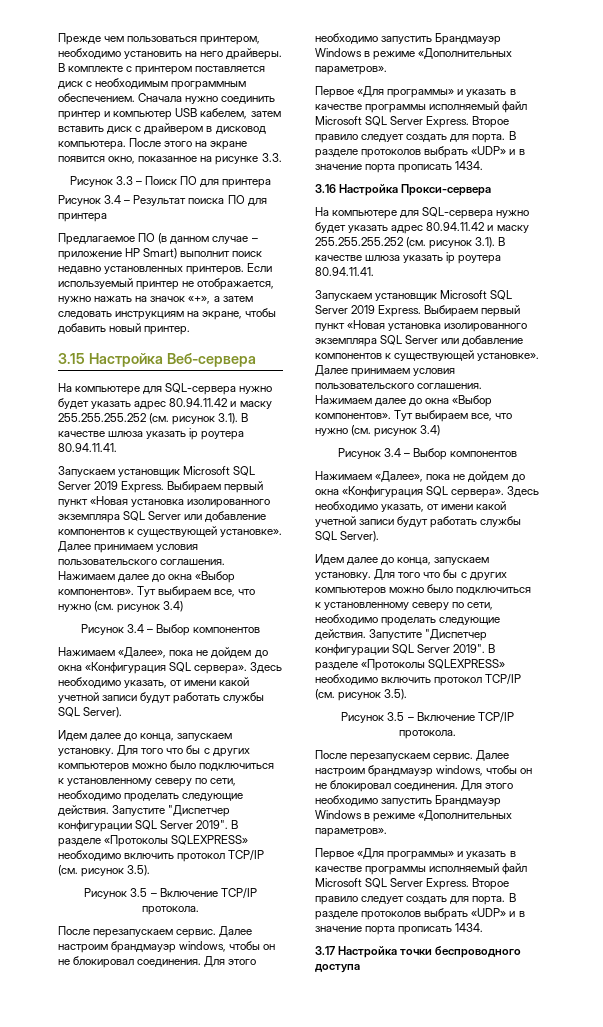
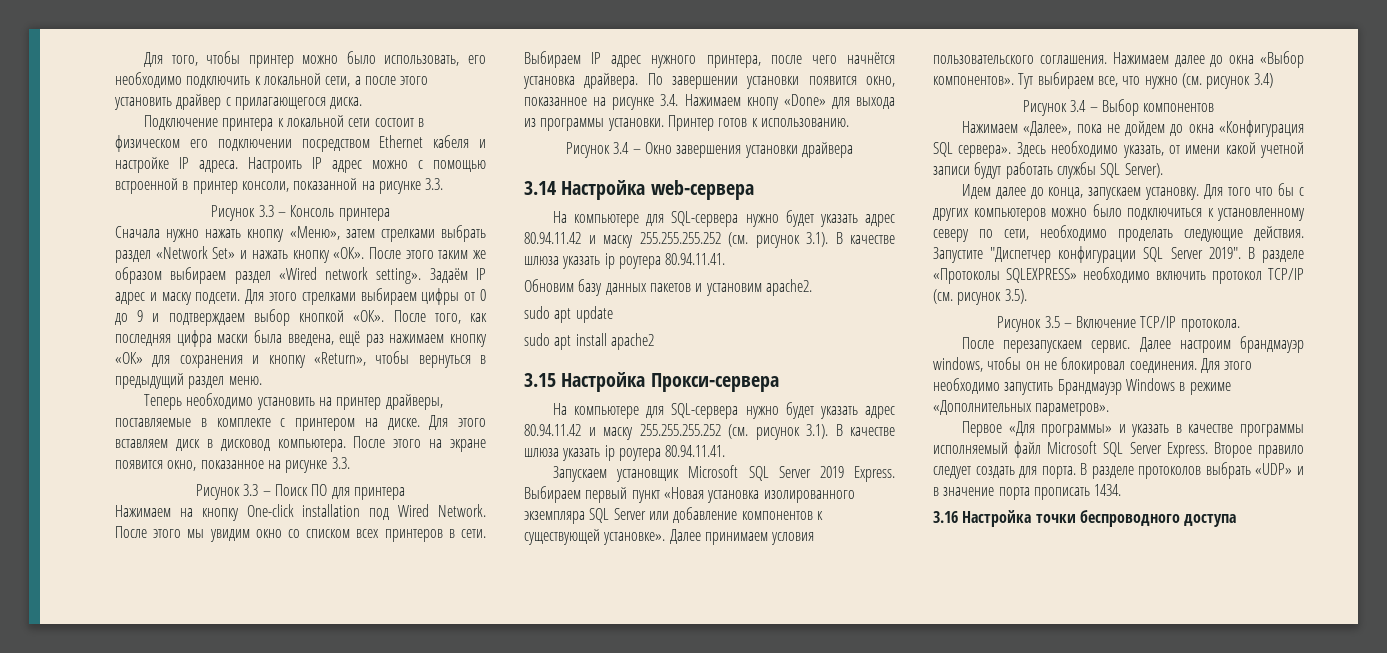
[58,33,261,45] [58,48,283,60] [58,63,266,75] [58,78,247,90] [58,93,276,104] [58,108,281,120] [58,123,204,135] Прежде чем пользоваться принтером, необходимо установить на него драйверы. В комплекте с принтером поставляется диск с необходимым программным обеспечением. Сначала нужно соединить принтер и компьютер USB кабелем, затем вставить диск с драйвером -> [144,51,486,68] [115,72,429,88] [114,94,363,110] [144,115,425,131] [115,135,486,152] [115,157,486,173] [115,178,444,194] [211,205,390,221] [115,225,486,242] [115,246,486,263] [115,267,486,284] [115,288,487,305] [115,309,488,326] [115,330,487,347] [115,351,486,368] [115,373,262,389] [144,393,443,410] [115,415,486,431] [115,439,200,451] Для того, чтобы принтер можно было использовать, его необходимо подключить к локальной сети, а после этого установить драйвер с прилагающегося диска. // Подключение принтера к локальной сети состоит в физическом его подключении посредством Ethernet кабеля и настройке IP адреса. Настроить IP адрес можно с помощью встроенной в принтер консоли, показанной на рисунке 3.3. // Рисунок 3.3 – Консоль принтера // Сначала нужно нажать кнопку «Меню», затем стрелками выбрать раздел «Network Set» и нажать кнопку «ОК». После этого таким же образом выбираем раздел «Wired network setting». Задаём IP адрес и маску подсети. Для этого стрелками выбираем цифры от 0 до 9 и подтверждаем выбор кнопкой «ОК». После того, как последняя цифра маски была введена, ещё раз нажимаем кнопку «ОК» для сохранения и кнопку «Return», чтобы вернуться в предыдущий раздел меню. // Теперь необходимо установить на принтер драйверы, поставляемые в комплекте с принтером на диске. Для этого вставляем диск
[58,195,267,206] [58,213,107,222] [58,233,258,245] [58,248,263,260] [58,263,273,275] [58,278,275,290] [58,296,253,304] [58,308,277,320] [58,323,191,335] Рисунок 3.4 – Результат поиска ПО для принтера // Предлагаемое ПО (в данном случае – приложение HP Smart) выполнит поиск недавно установленных принтеров. Если используемый принтер не отображается, нужно нажать на значок «+», а затем следовать инструкциям на экране, чтобы добавить новый принтер. -> [115,504,486,521] [115,526,486,542] [524,51,895,68] [523,73,895,89] [524,94,895,110] [524,115,849,131] [566,142,853,158] [524,180,754,200] [553,210,895,227] [524,232,895,248] [524,253,726,269] [524,279,812,296] [524,306,613,323] [524,333,654,350] Нажимаем на кнопку One-click installation под Wired Network. После этого мы увидим окно со списком всех принтеров в сети. Выбираем IP адрес нужного принтера, после чего начнётся установка драйвера. По завершении установки появится окно, показанное на рисунке 3.4. Нажимаем кнопу «Done» для выхода из программы установки. Принтер готов к использованию. // Рисунок 3.4 – Окно завершения установки драйвера // 3.14 Настройка web-сервера // На компьютере для SQL-сервера нужно будет указать адрес 80.94.11.42 и маску 255.255.255.252 (см. рисунок 3.1). В качестве шлюза указать ip роутера 80.94.11.41. // Обновим базу данных пакетов и установим apache2. // sudo apt update // sudo apt install apache2
[166,353,256,367] Веб-сервера -> [650,373,779,392] Прокси-сервера
[401,184,492,196] [315,207,530,219] [315,222,529,234] [315,237,506,249] [315,252,502,264] [315,267,374,276] [315,290,513,301] [315,305,521,317] [315,320,528,332] [315,335,524,347] [315,350,540,361] [315,365,456,377] [315,383,483,389] [315,395,493,407] [315,410,513,422] [315,425,441,437] [337,448,518,460] [315,471,525,482] [315,486,540,498] [315,501,507,512] [315,516,522,528] [315,531,380,542] [315,554,490,565] [315,569,507,581] [315,584,532,596] [315,602,494,611] [315,614,501,626] [315,629,488,641] [315,644,496,656] [315,659,506,671] [315,674,522,686] [315,689,408,701] [341,712,514,723] [399,730,456,739] [315,750,510,762] [315,765,533,777] [315,780,514,792] [315,795,502,807] [315,810,513,822] [315,828,387,837] [315,848,516,860] [315,863,528,875] [315,878,510,890] [315,893,516,905] [315,908,525,920] [315,923,484,935] [315,946,398,958] Прокси-сервера // На компьютере для SQL-сервера нужно будет указать адрес 80.94.11.42 и маску 255.255.255.252 (см. рисунок 3.1). В качестве шлюза указать ip роутера 80.94.11.41. // Запускаем установщик Microsoft SQL Server 2019 Express. Выбираем первый пункт «Новая установка изолированного экземпляра SQL Server или добавление компонентов к существующей установке». Далее принимаем условия пользовательского соглашения. Нажимаем далее до окна «Выбор компонентов». Тут выбираем все, что нужно (см. рисунок 3.4) // Рисунок 3.4 – Выбор компонентов // Нажимаем «Далее», пока не дойдем до окна «Конфигурация SQL сервера». Здесь необходимо указать, от имени какой учетной записи будут работать службы SQL Server). // Идем далее до конца, запускаем установку. Для того что бы с других компьютеров можно было подключиться к установленному северу по сети, необходимо проделать следующие действия. Запустите "Диспетчер конфигурации SQL Server 2019". В разделе «Протоколы SQLEXPRESS» необходимо включить протокол TCP/IP (см. рисунок 3.5). // Рисунок 3.5 – Включение TCP/IP протокола. // После перезапускаем сервис. Далее настроим брандмауэр windows, чтобы он не блокировал соединения. Для этого необходимо запустить Брандмауэр Windows в режиме «Дополнительных параметров». // Первое «Для программы» и указать в качестве программы исполняемый файл Microsoft SQL Server Express. Второе правило следует создать для порта. В разделе протоколов выбрать «UDP» и в значение порта прописать 1434. // 3.17 Настройка -> (1032, 518) none

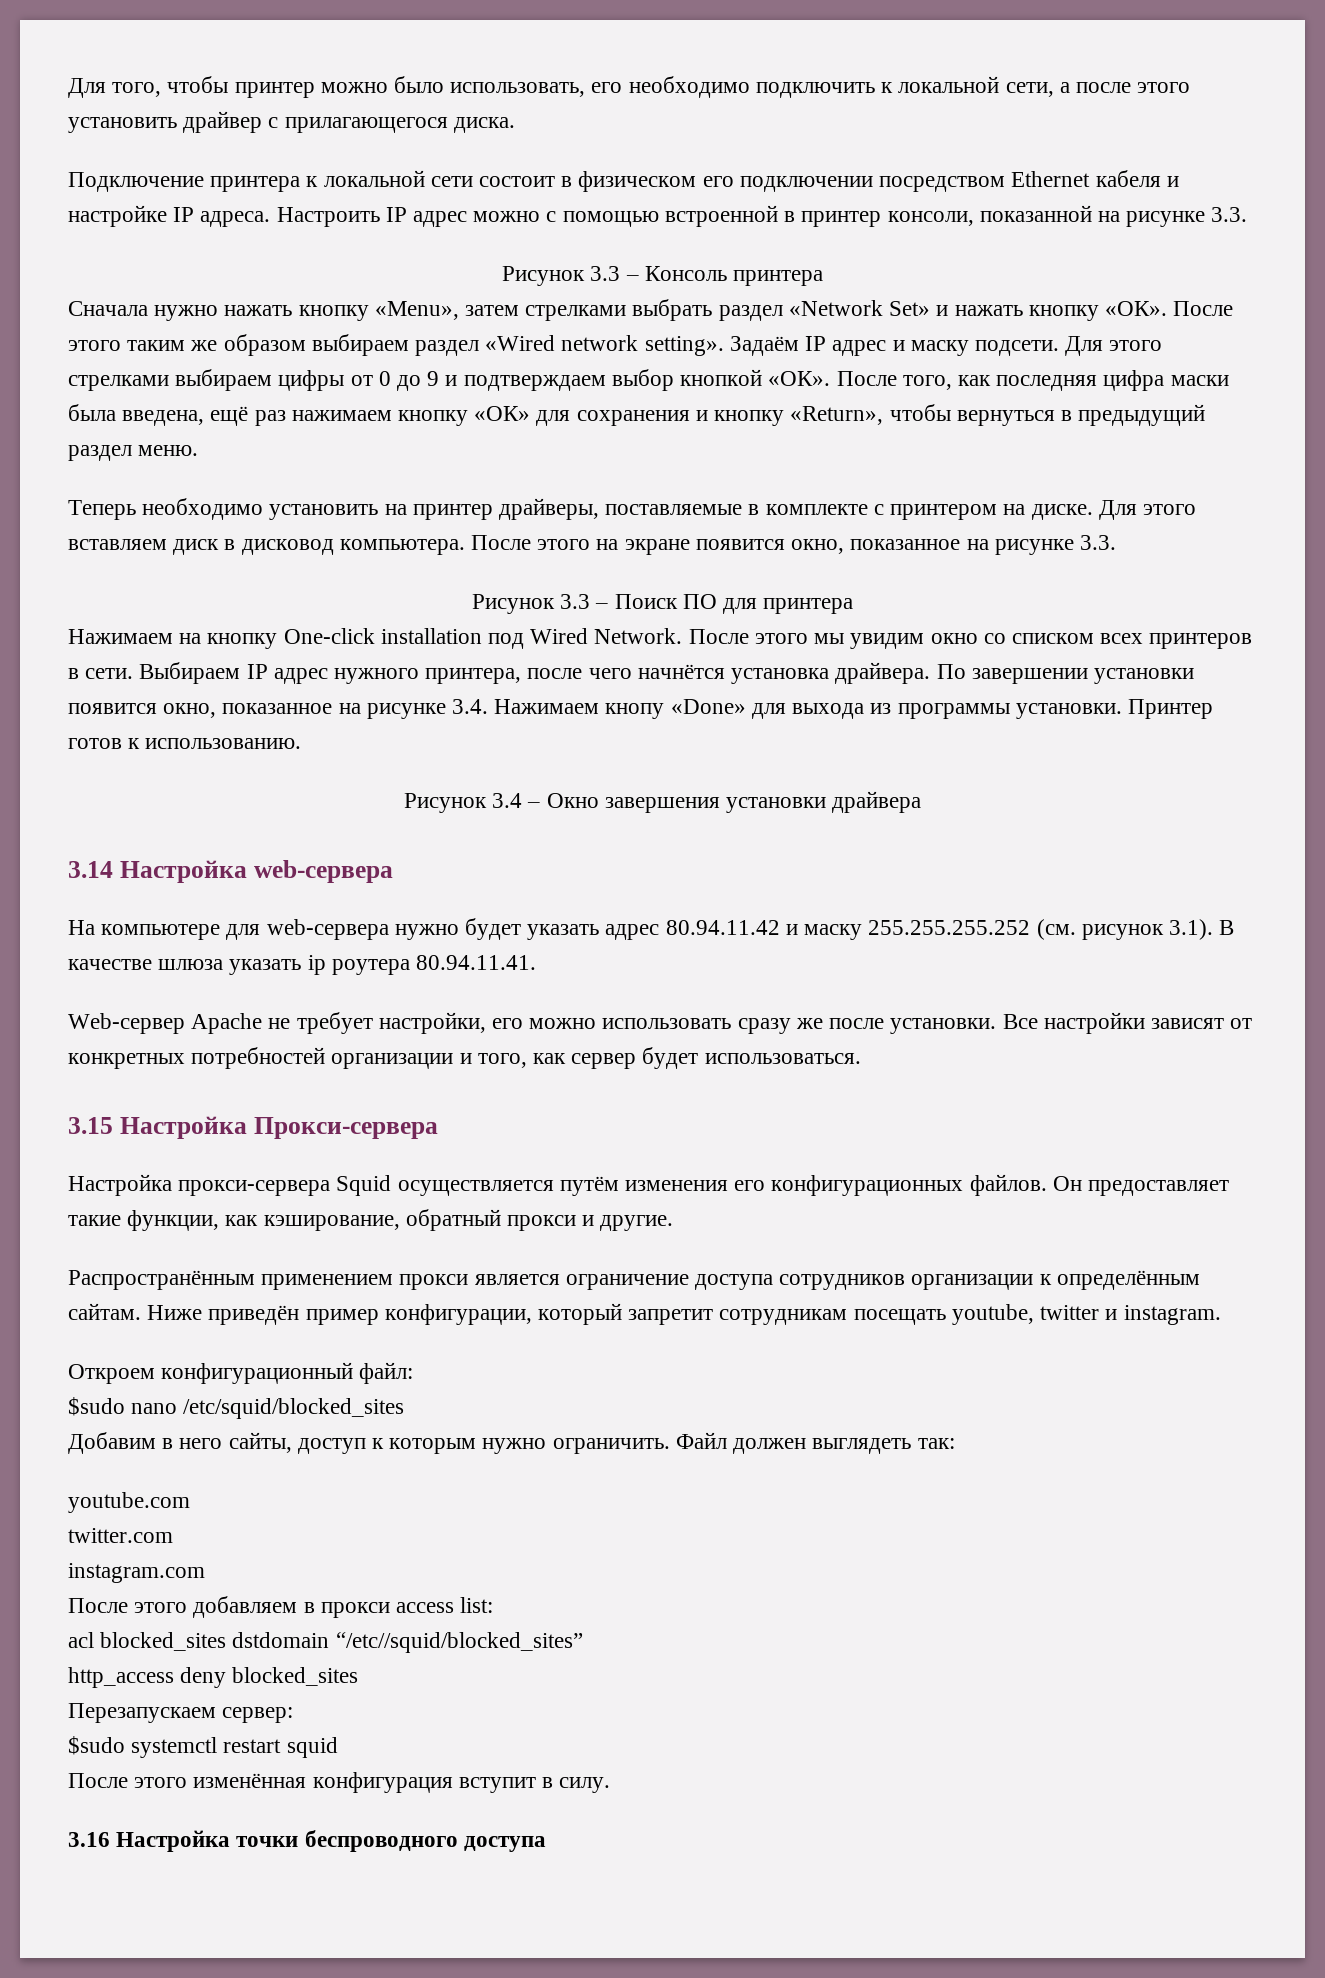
[289,226,340,240] «Меню», -> [374,301,459,320] «Menu»,
[671,211,739,227] SQL-сервера -> [266,919,389,940] web-сервера
[524,279,812,296] [524,306,613,323] [524,333,654,350] [524,372,779,392] [553,402,895,419] [524,424,895,440] [524,445,726,461] [553,465,895,482] [524,486,855,503] [524,507,823,524] [524,529,815,545] [933,51,1304,68] [933,72,1273,89] [1022,99,1215,116] [962,120,1304,137] [933,141,1304,158] [933,162,1163,179] [962,183,1304,200] [933,204,1305,221] [933,225,1304,242] [933,246,1304,263] [933,267,1304,284] [933,289,1027,305] [997,316,1240,332] [962,336,1304,353] [933,357,1253,374] [933,378,1231,395] [933,400,1110,416] [962,421,1304,437] [933,441,1304,458] [933,462,1304,479] [933,484,1122,500] Обновим базу данных пакетов и установим apache2. // sudo apt update // sudo apt install apache2 // 3.15 Настройка Прокси-сервера // На компьютере для SQL-сервера нужно будет указать адрес 80.94.11.42 и маску 255.255.255.252 (см. рисунок 3.1). В качестве шлюза указать ip роутера 80.94.11.41. // Запускаем установщик Microsoft SQL Server 2019 Express. Выбираем первый пункт «Новая установка изолированного экземпляра SQL Server или добавление компонентов к существующей установке». Далее принимаем условия пользовательского соглашения. Нажимаем далее до окна «Выбор компонентов». Тут выбираем все, что нужно (см. рисунок 3.4) // Рисунок 3.4 – Выбор компонентов // Нажимаем «Далее», пока не дойдем до окна «Конфигурация SQL сервера». Здесь необходимо указать, от имени какой учетной записи будут работать службы SQL Server). // Идем далее до конца, запускаем установку. Для того что бы с других компьютеров можно было подключиться к установленному северу по сети, необходимо проделать следующие действия. Запустите "Диспетчер конфигурации SQL Server 2019". В разделе «Протоколы SQLEXPRESS» необходимо включить протокол TCP/IP (см. рисунок 3.5). // Рисунок 3.5 – Включение TCP/IP протокола. // После перезапускаем сервис. Далее настроим брандмауэр windows, чтобы он не блокировал соединения. Для этого необходимо запустить Брандмауэр Windows в режиме «Дополнительных параметров». // Первое «Для программы» и указать в качестве программы исполняемый файл Microsoft SQL Server Express. Второе правило следует создать для порта. В разделе протоколов выбрать «UDP» и в значение порта прописать 1434. -> [68,1012,1253,1034] [68,1047,861,1069] [68,1116,438,1139] [68,1174,1230,1196] [68,1209,674,1231] [68,1270,1200,1290] [68,1303,1221,1325] [68,1362,414,1384] [68,1397,405,1419] [68,1432,955,1454] [68,1492,190,1513] [68,1528,173,1543] [68,1563,205,1583] [68,1596,494,1618] [68,1632,583,1653] [68,1667,359,1688] [68,1703,294,1723] [68,1736,338,1758] [68,1772,611,1793] Web-сервер Apache не требует настройки, его можно использовать сразу же после установки. Все настройки зависят от конкретных потребностей организации и того, как сервер будет использоваться. // 3.15 Настройка Прокси-сервера // Настройка прокси-сервера Squid осуществляется путём изменения его конфигурационных файлов. Он предоставляет такие функции, как кэширование, обратный прокси и другие. // Распространённым применением прокси является ограничение доступа сотрудников организации к определённым сайтам. Ниже приведён пример конфигурации, который запретит сотрудникам посещать youtube, twitter и instagram. // Откроем конфигурационный файл: // $sudo nano /etc/squid/blocked_sites // Добавим в него сайты, доступ к которым нужно ограничить. Файл должен выглядеть так: // youtube.com // twitter.com // instagram.com // После этого добавляем в прокси access list: // acl blocked_sites dstdomain “/etc//squid/blocked_sites” // http_access deny blocked_sites // Перезапускаем сервер: // $sudo systemctl restart squid // После этого изменённая конфигурация вступит в силу.

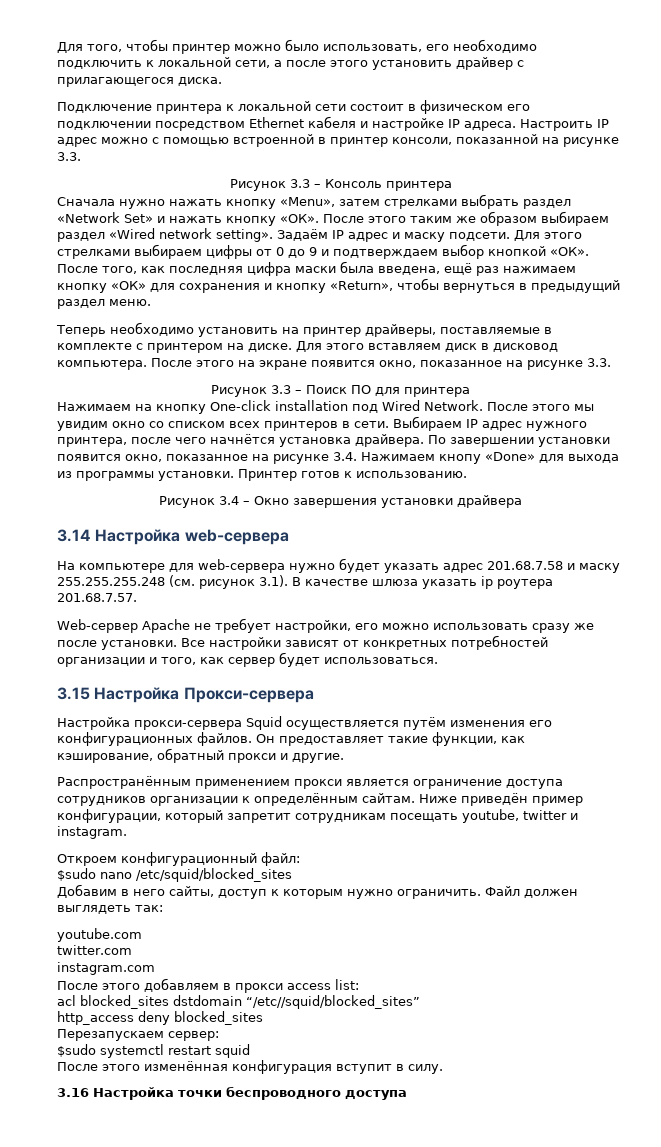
[665,920,1031,940] 80.94.11.42 и маску 255.255.255.252 -> [487,561,620,573] [57,577,165,586] 201.68.7.58 и маску 255.255.255.248
[416,955,537,970] 80.94.11.41. -> [57,593,137,602] 201.68.7.57.

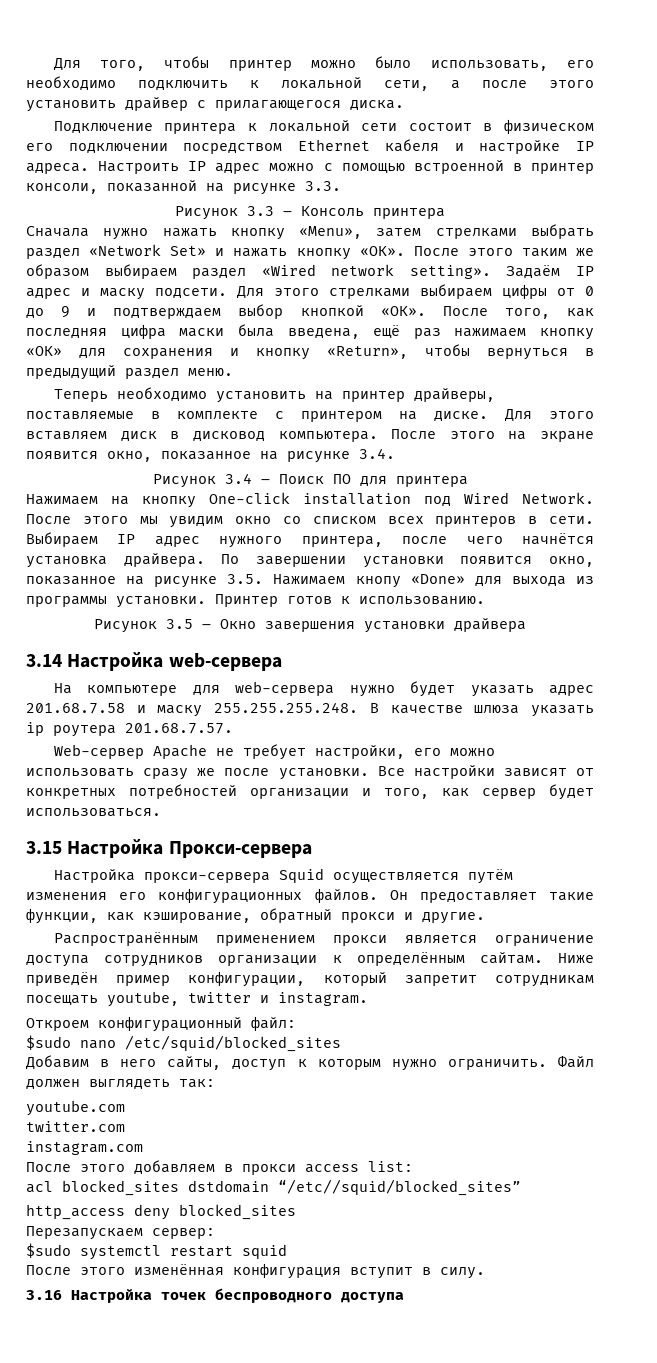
[587,358,611,367] [211,385,291,397] 3.3. // Рисунок 3.3 -> [359,448,395,459] [152,473,252,488] 3.4. // Рисунок 3.4
[333,452,357,461] 3.4. -> [227,574,264,584] 3.5.
[219,496,239,505] 3.4 -> [166,619,193,629] 3.5
[57,575,288,589] 255.255.255.248 (см. рисунок 3.1). -> [214,702,359,713] 255.255.255.248.
[178,1090,222,1097] точки -> [161,1292,206,1300] точек

